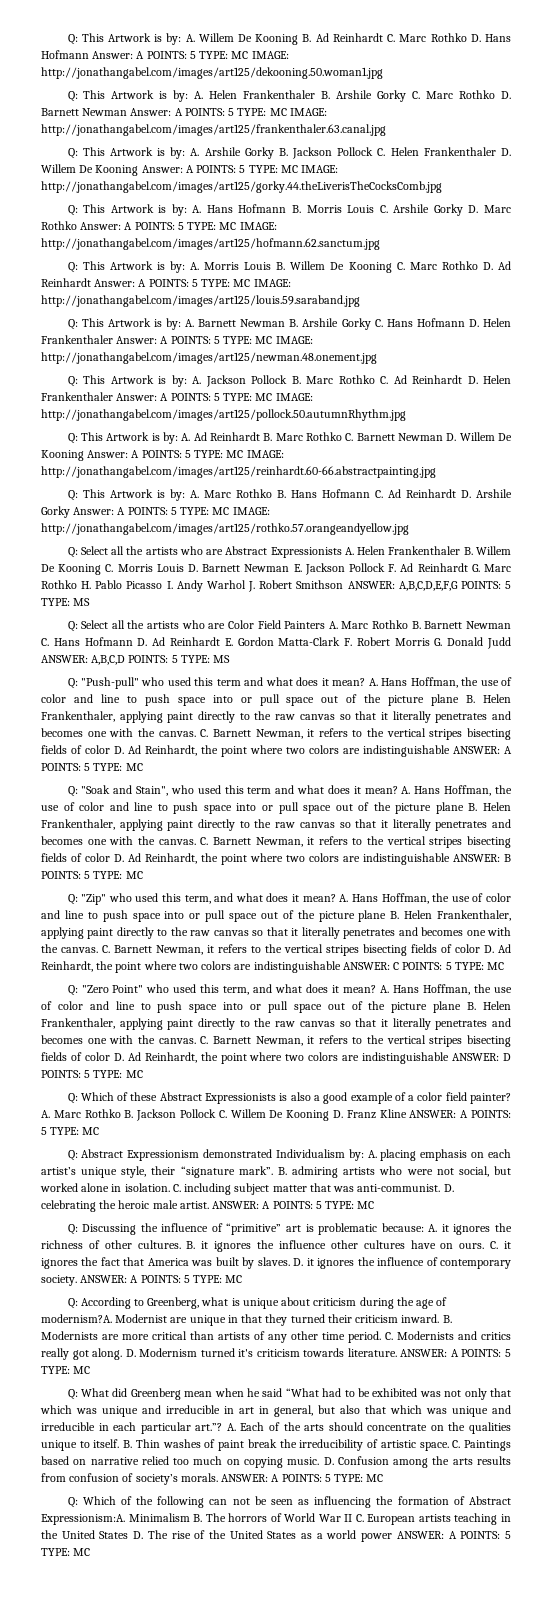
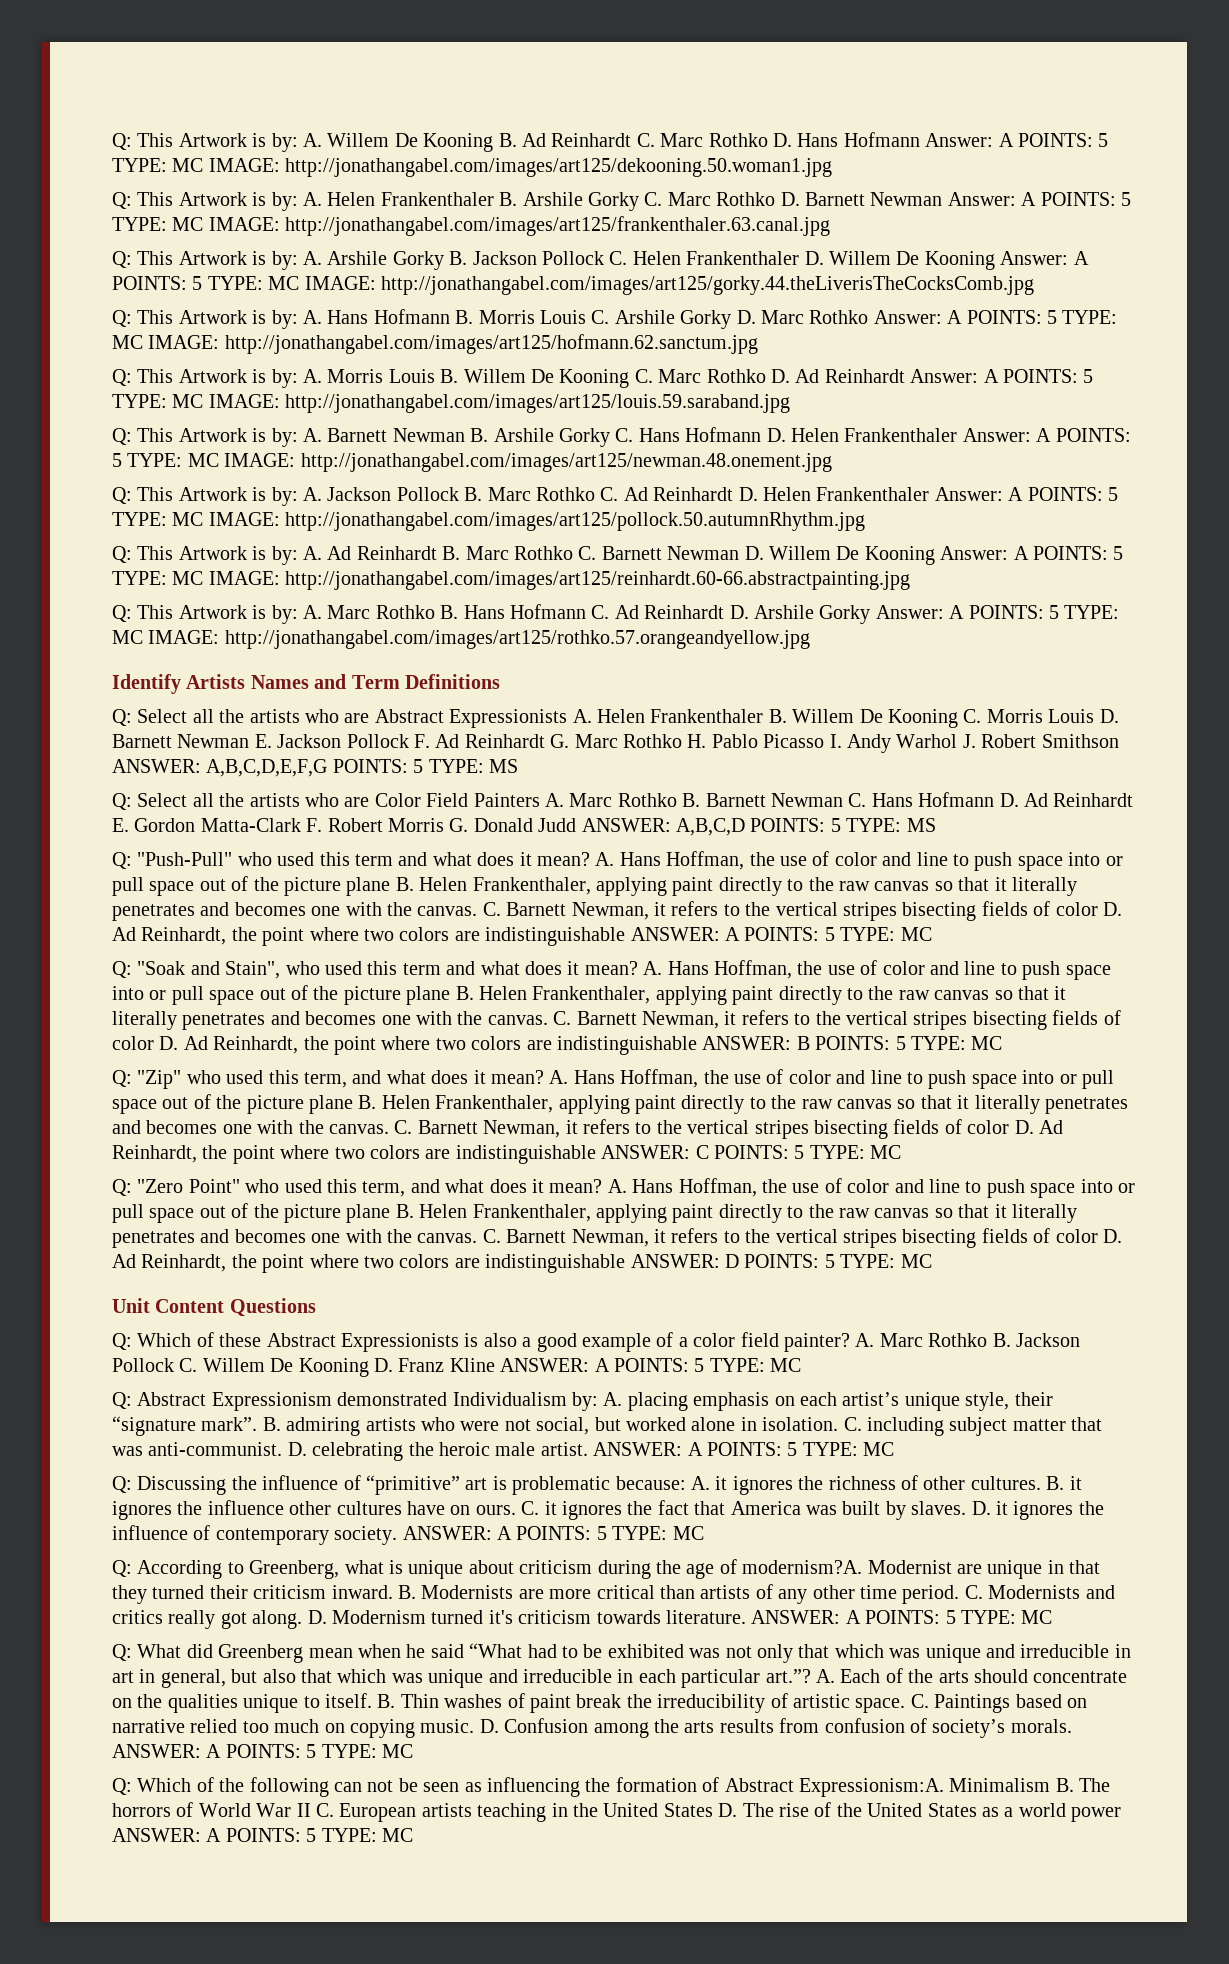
(409, 529) none -> [112,674,500,694] // Identify Artists Names and Term Definitions
[80,677,139,689] "Push-pull" -> [137,852,233,866] "Push-Pull"
(143, 1074) none -> [112,1298,316,1317] // Unit Content Questions

